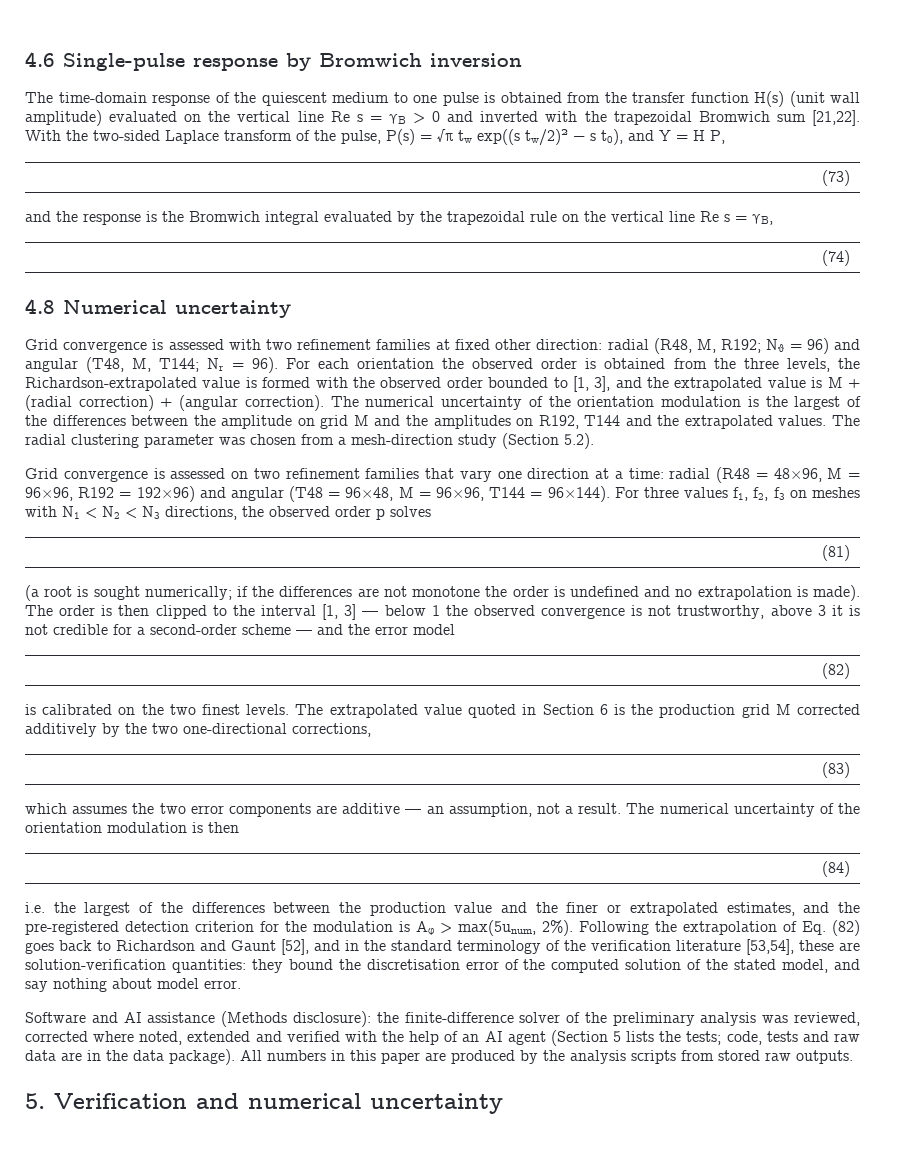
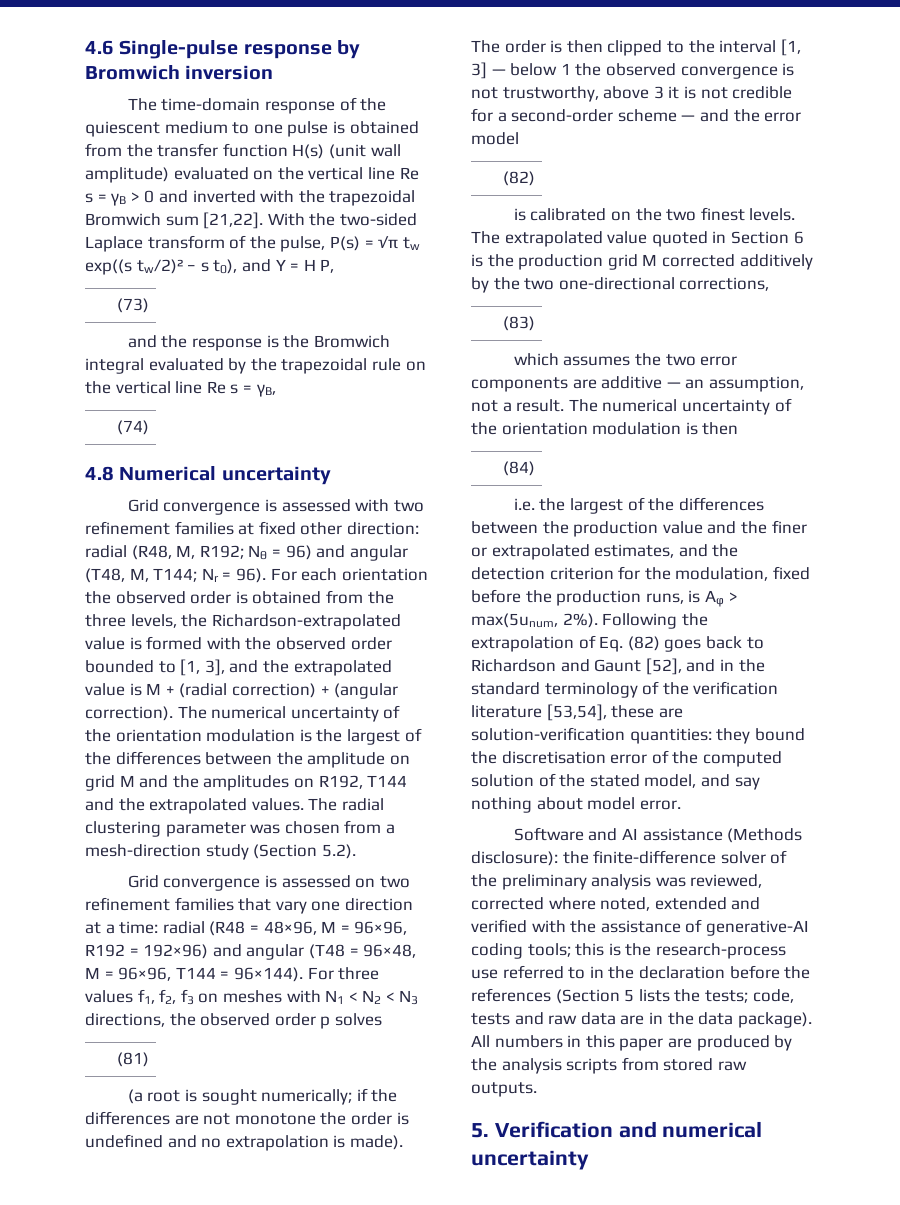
[25,921,119,935] pre-registered -> (739, 550) none
[313,921,393,932] modulation -> [675,566,810,581] [471,589,684,606] modulation, fixed before the production runs,
[409,1031,546,1045] help of an AI agent -> [600,919,809,936] [471,943,786,959] [471,965,811,979] [471,988,551,1002] assistance of generative-AI coding tools; this is the research-process use referred to in the declaration before the references

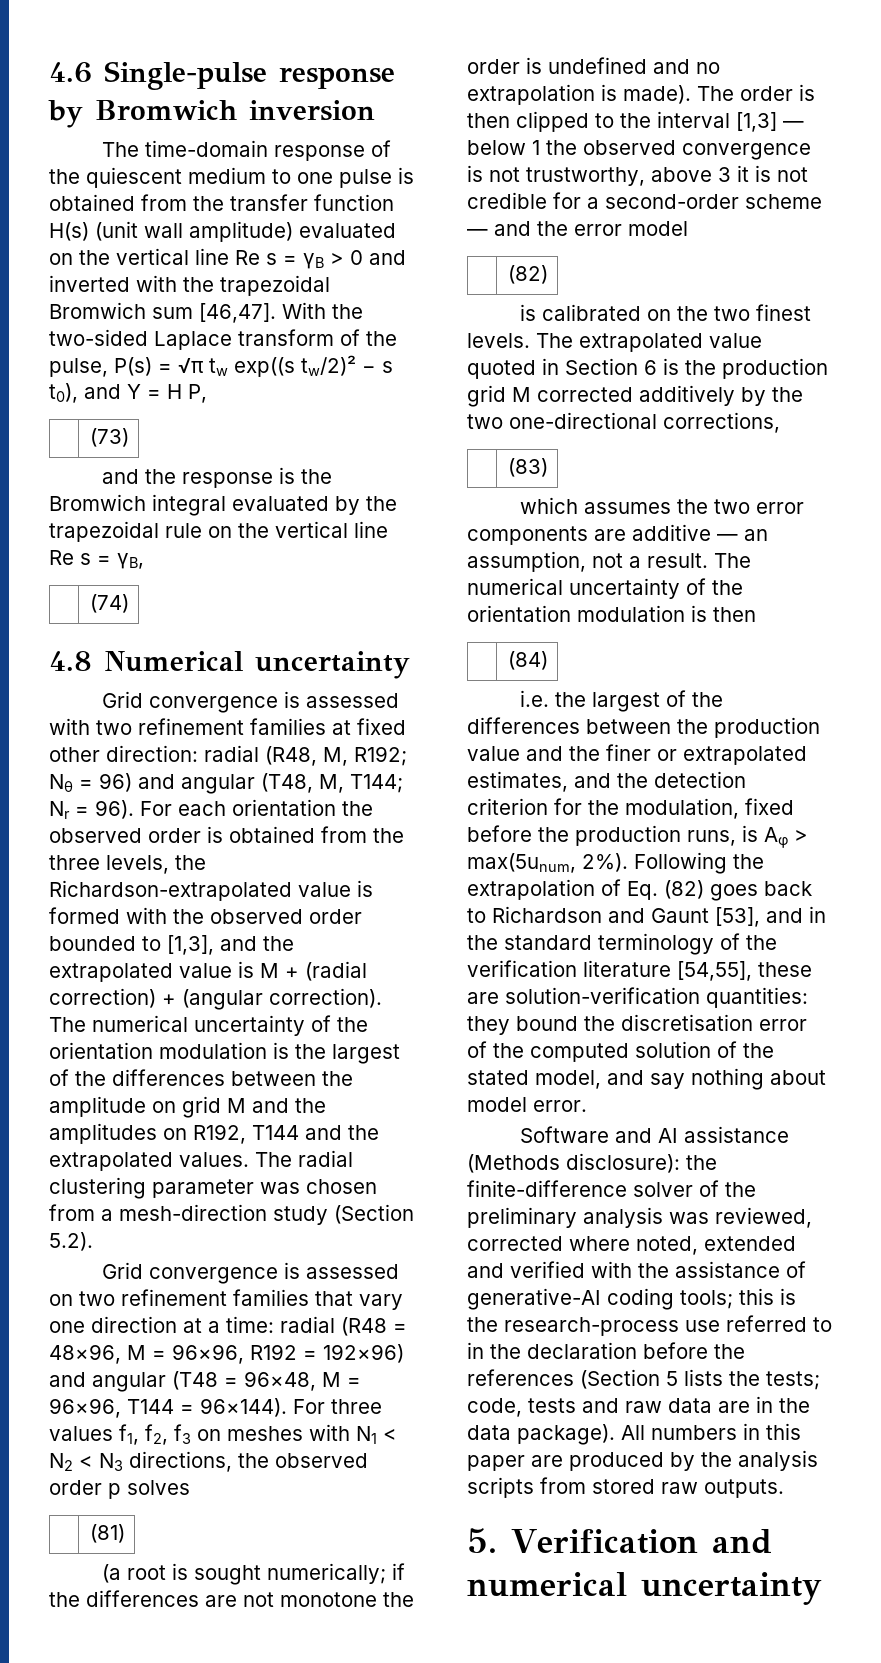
[203,212,264,229] [21,22]. -> [199,303,276,323] [46,47].
[180,659,225,676] [1, 3], -> [167,935,214,955] [1,3],
[780,39,801,56] [471,62,487,79] [1, 3] -> [736,112,777,132] [1,3]
[645,658,682,675] [52], -> [715,907,760,927] [53],
[546,704,607,721] [53,54], -> [677,961,752,981] [54,55],

